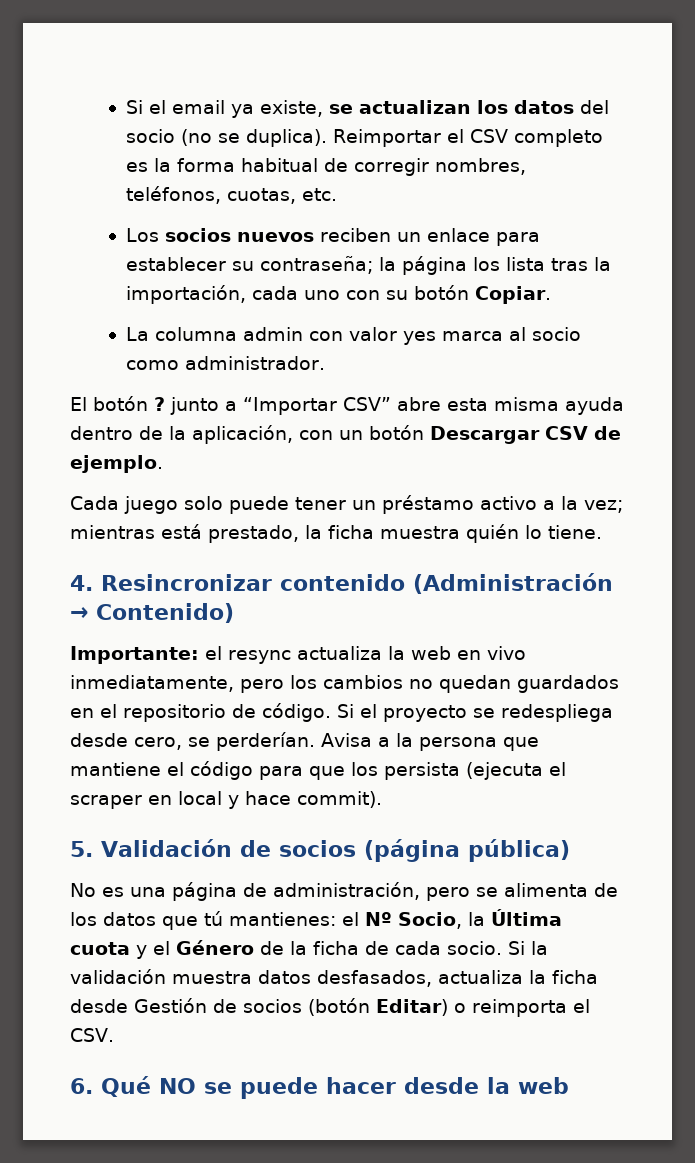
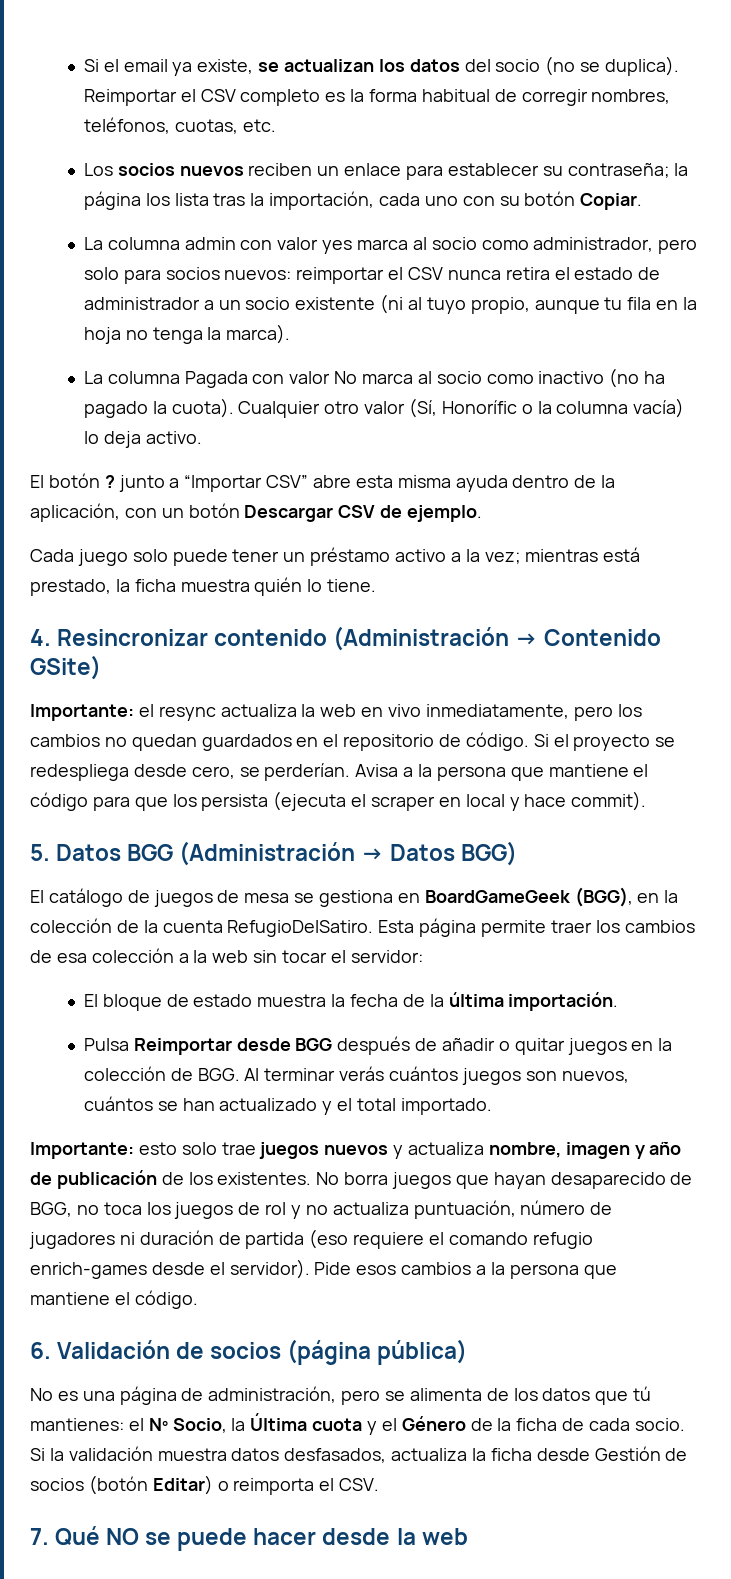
[184,356,325,370] administrador. -> [533,237,698,254] [83,267,661,284] [83,294,698,314] [83,324,291,344] [83,368,666,388] [83,398,685,418] [83,431,202,448] administrador, pero solo para socios nuevos: reimportar el CSV nunca retira el estado de administrador a un socio existente (ni al tuyo propio, aunque tu fila en la hoja no tenga la marca). // La columna Pagada con valor No marca al socio como inactivo (no ha pagado la cuota). Cualquier otro valor (Sí, Honorífic o la columna vacía) lo deja activo.
[96,603,234,623] Contenido) -> [544,629,662,646] [30,655,101,680] Contenido GSite)
(93, 849) none -> [56,841,518,866] [30,887,679,907] [30,918,695,937] [30,948,423,963] [83,992,619,1011] [83,1036,673,1055] [83,1066,629,1085] [83,1096,492,1115] [30,1141,682,1159] [30,1170,693,1189] [30,1200,613,1219] [29,1229,593,1249] [30,1259,617,1279] [30,1290,198,1309] [30,1342,51,1359] Datos BGG (Administración → Datos BGG) // El catálogo de juegos de mesa se gestiona en BoardGameGeek (BGG), en la colección de la cuenta RefugioDelSatiro. Esta página permite traer los cambios de esa colección a la web sin tocar el servidor: // El bloque de estado muestra la fecha de la última importación. // Pulsa Reimportar desde BGG después de añadir o quitar juegos en la colección de BGG. Al terminar verás cuántos juegos son nuevos, cuántos se han actualizado y el total importado. // Importante: esto solo trae juegos nuevos y actualiza nombre, imagen y año de publicación de los existentes. No borra juegos que hayan desaparecido de BGG, no toca los juegos de rol y no actualiza puntuación, número de jugadores ni duración de partida (eso requiere el comando refugio enrich-games desde el servidor). Pide esos cambios a la persona que mantiene el código. // 6.
[70,1078,93,1094] 6. -> [30,1528,49,1545] 7.

